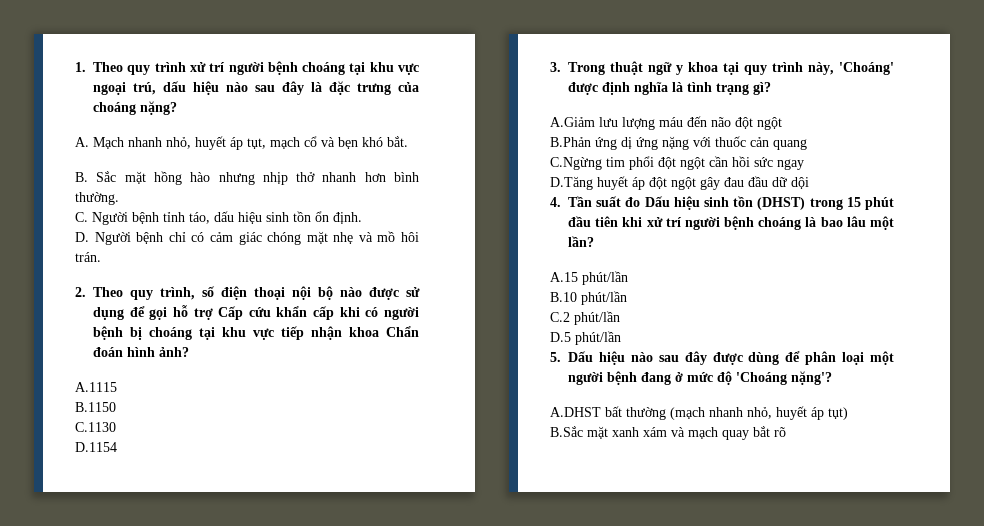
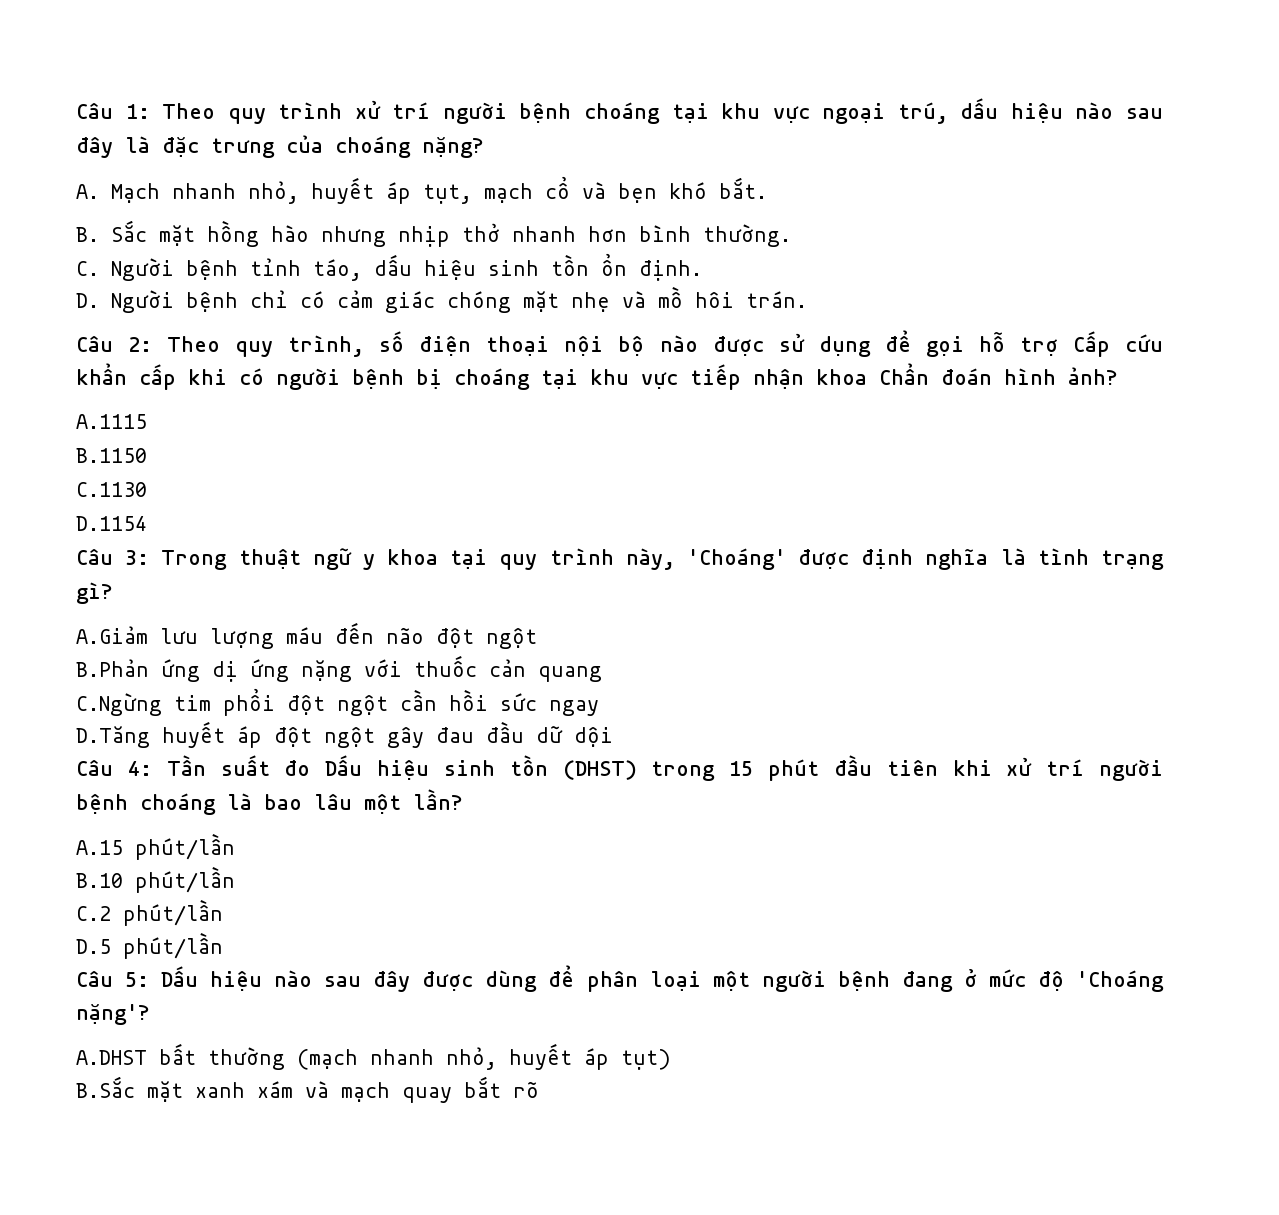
[75,62,86,72] 1. -> [76,103,150,119] Câu 1:
[75,287,86,297] 2. -> [76,336,153,352] Câu 2:
[550,62,561,72] 3. -> [76,549,150,565] Câu 3:
[550,197,561,207] 4. -> [76,760,152,776] Câu 4:
[550,352,561,362] 5. -> [76,971,150,987] Câu 5:

